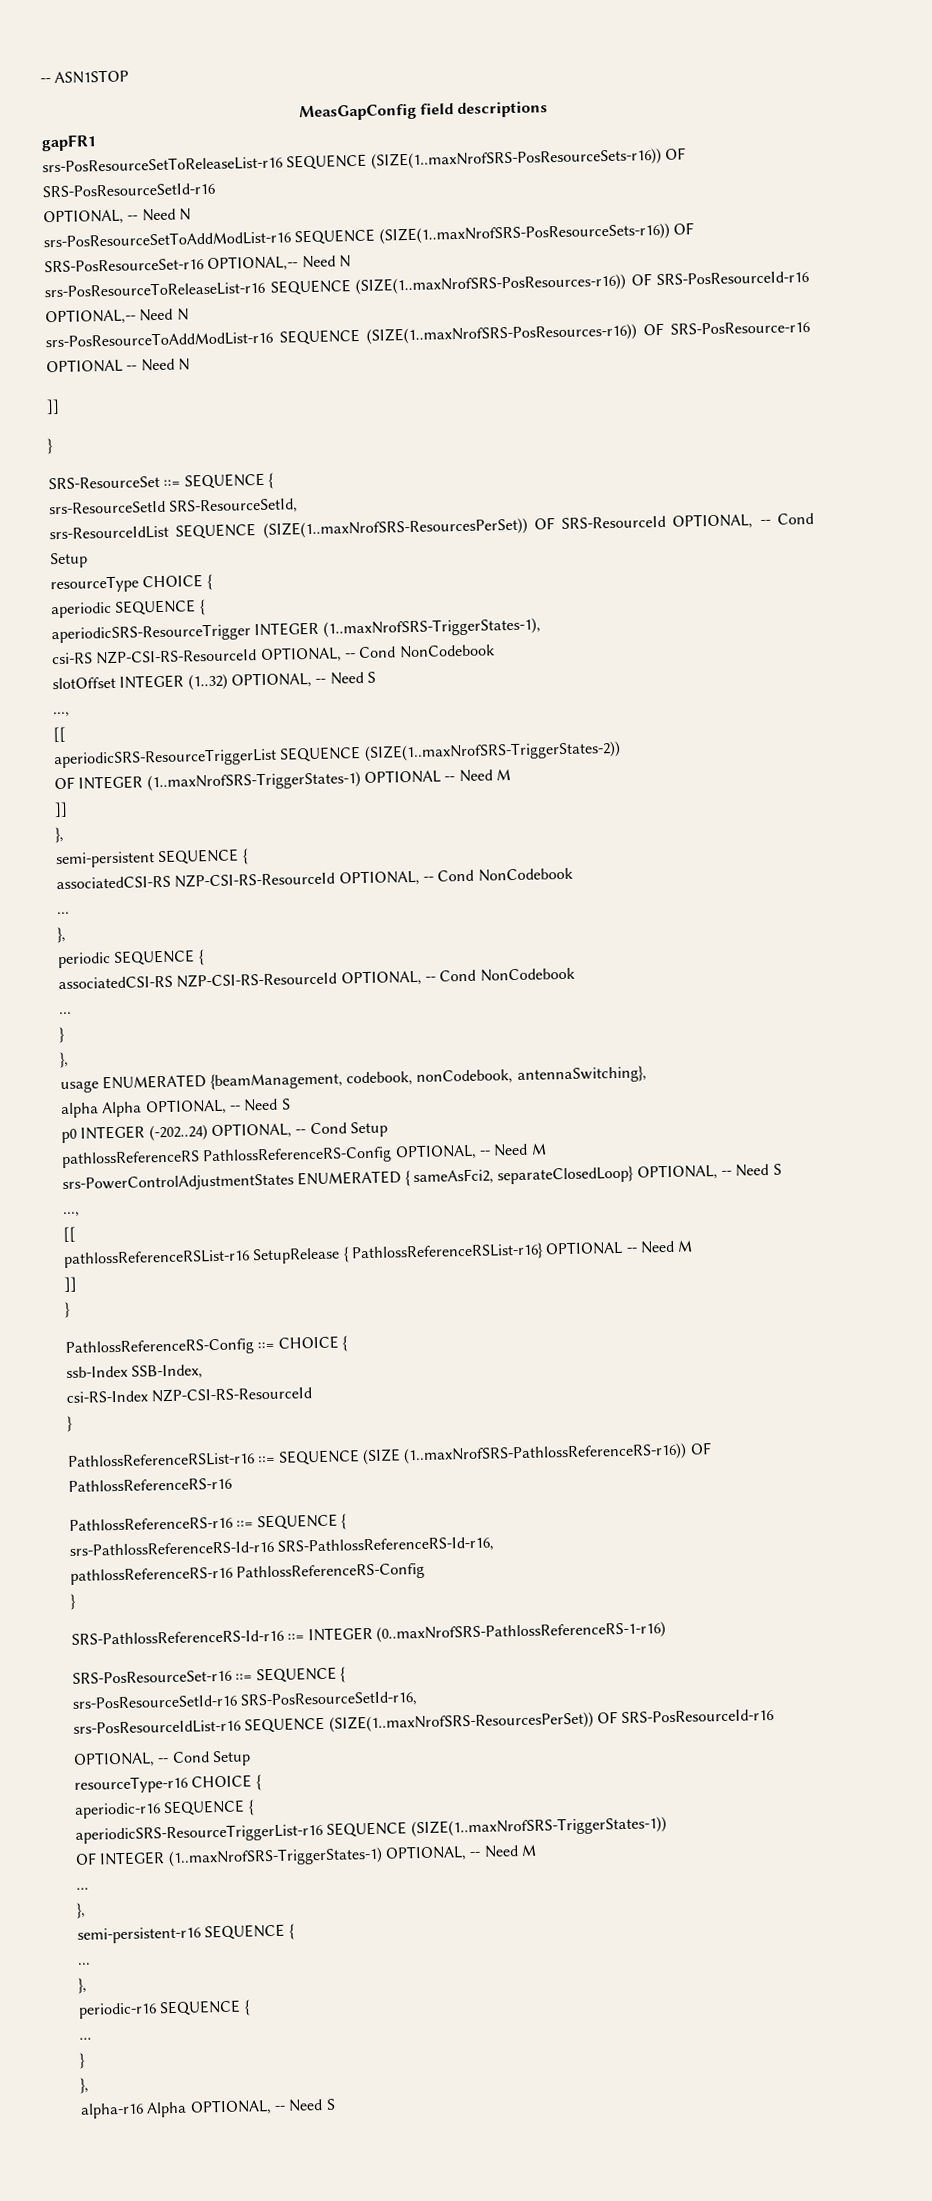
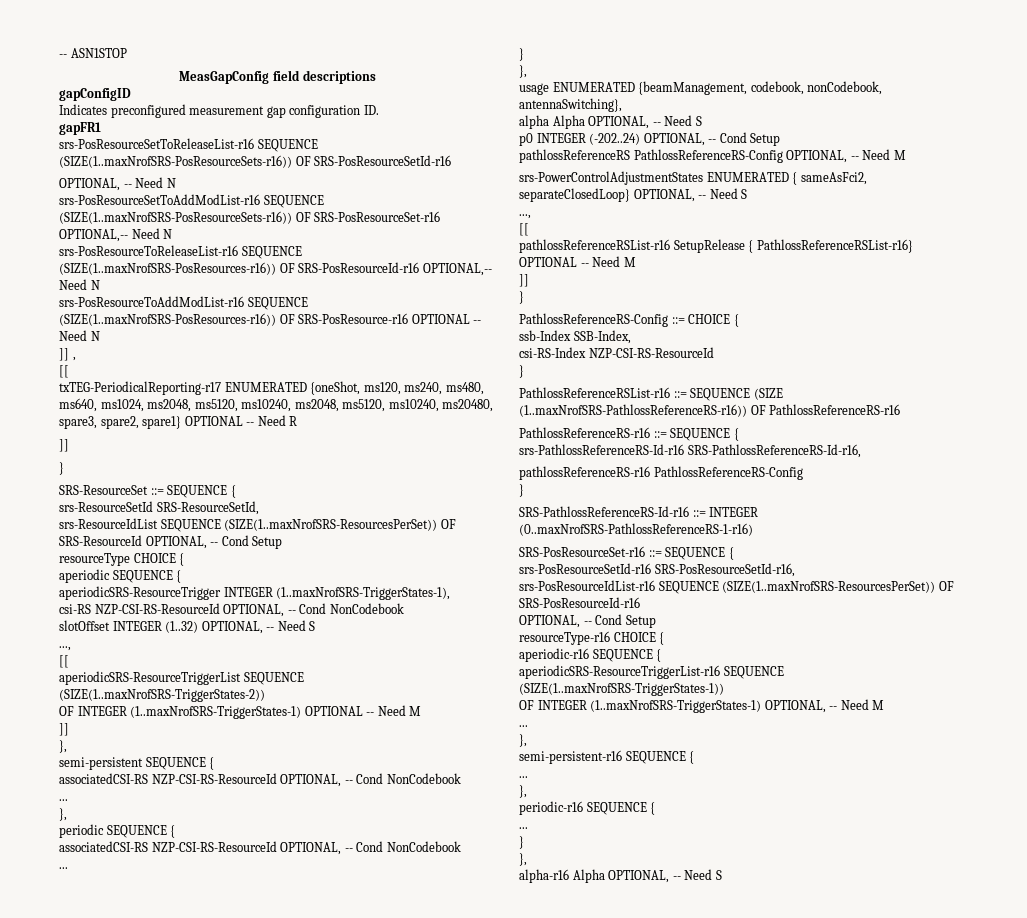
(549, 109) none -> [59,88,131,101] [59,104,379,118] // gapConfigID // Indicates preconfigured measurement gap configuration ID.
(190, 364) none -> [59,348,76,361] [59,365,69,378] [59,381,484,395] [59,398,494,412] [59,415,298,429] // ]] , // [[ // txTEG-PeriodicalReporting-r17 ENUMERATED {oneShot, ms120, ms240, ms480, ms640, ms1024, ms2048, ms5120, ms10240, ms2048, ms5120, ms10240, ms20480, spare3, spare2, spare1} OPTIONAL -- Need R

